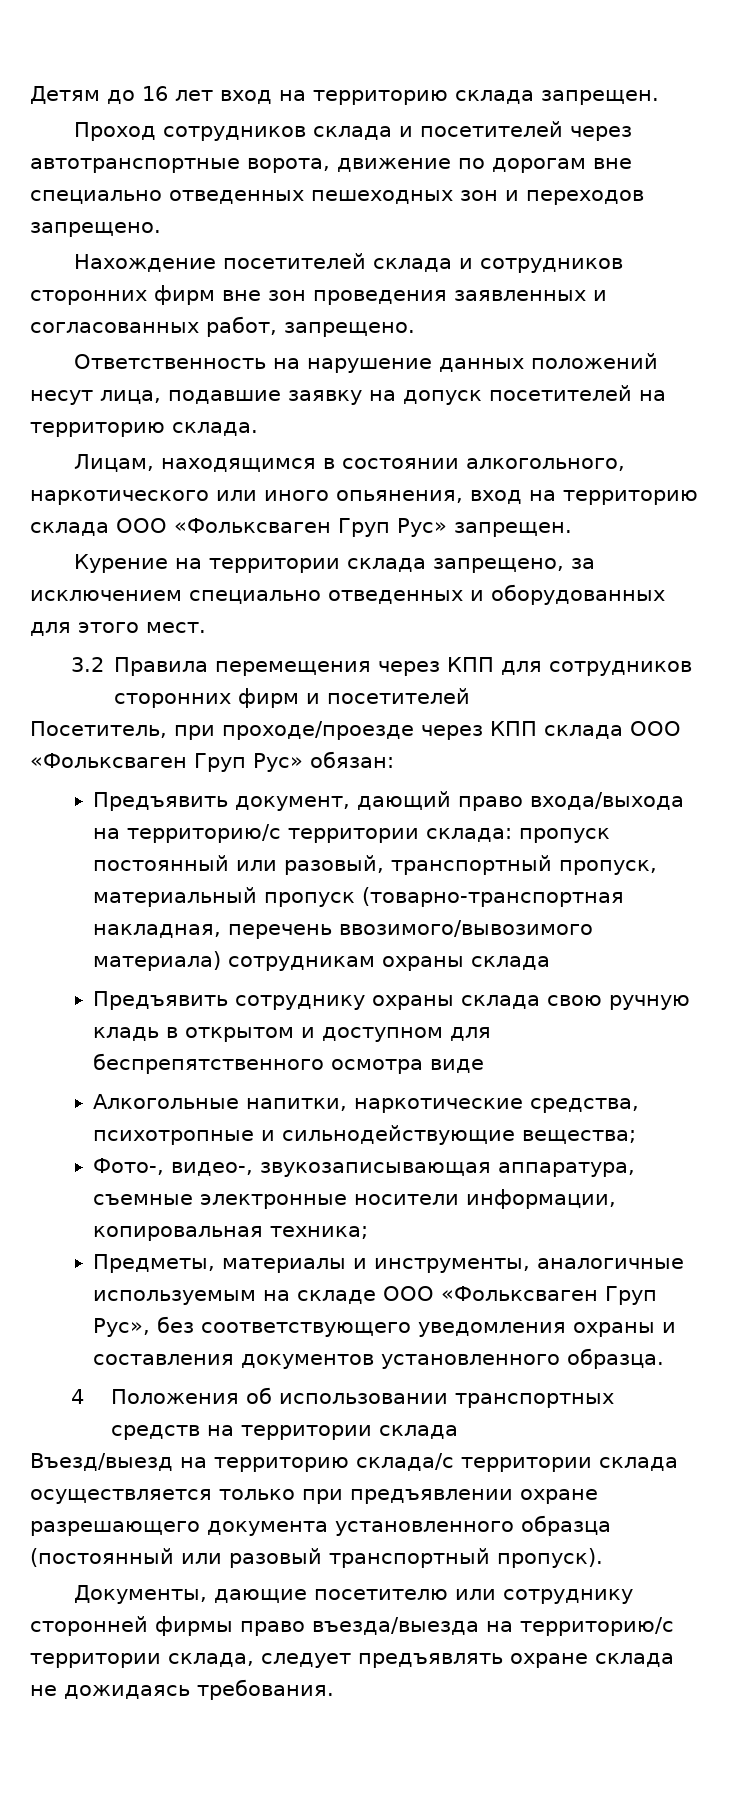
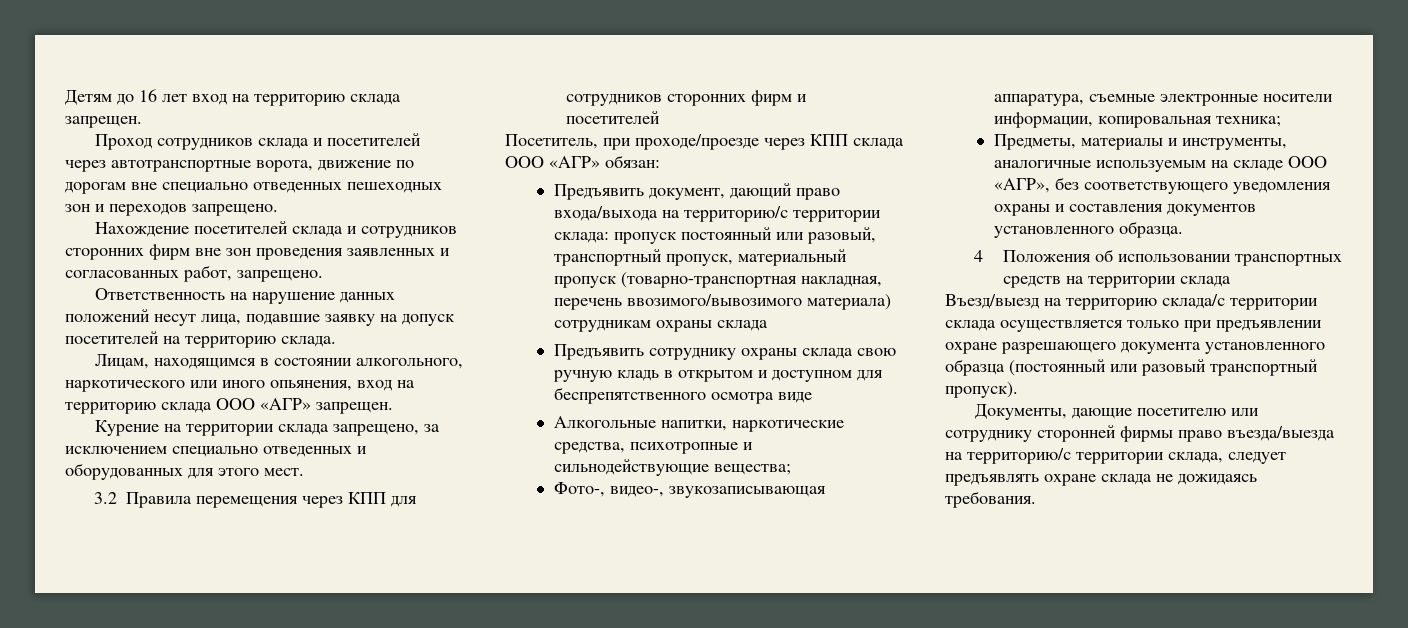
[174,518,447,537] «Фольксваген Груп Рус» -> [260,398,311,410] «АГР»
[30,753,303,772] «Фольксваген Груп Рус» -> [549,156,600,168] «АГР»
[441,1286,658,1305] [93,1318,151,1337] «Фольксваген Груп Рус», -> [993,178,1050,193] «АГР»,

